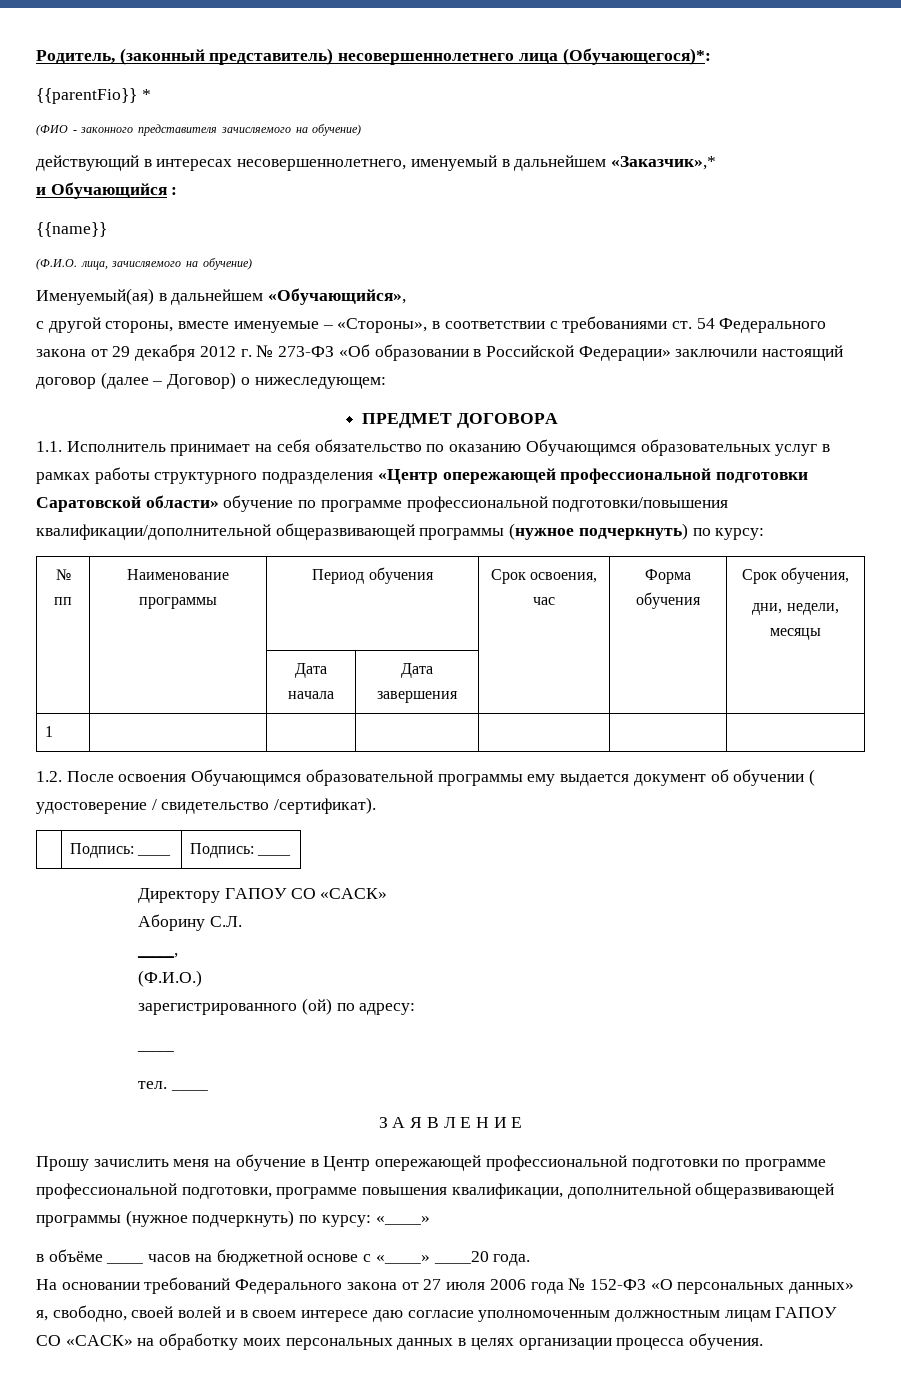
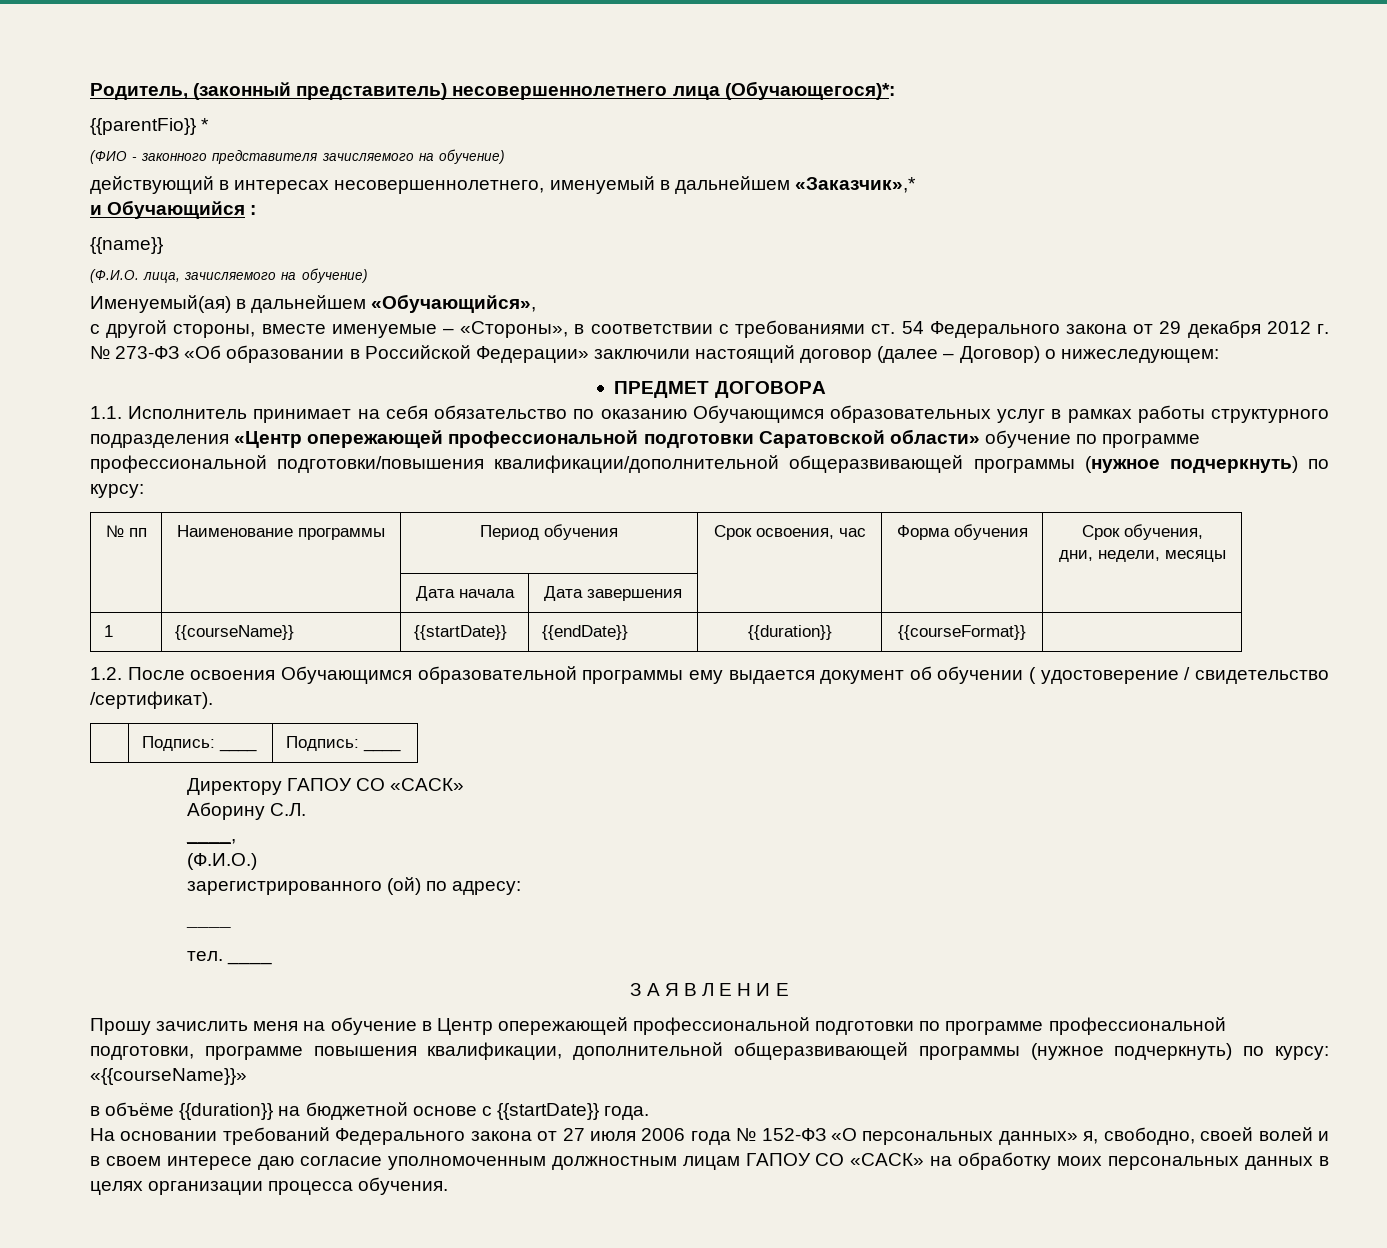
(53, 731) | | | | -> [175,625,295,640] [414,625,508,640] [542,625,629,640] [747,625,832,640] [898,625,1026,640] {{courseName}} | {{startDate}} | {{endDate}} | {{duration}} | {{courseFormat}}
[375,1216,430,1225] «____» -> [90,1068,247,1085] «{{courseName}}»
[106,1262,144,1264] [148,1254,191,1262] ____ часов -> [179,1103,274,1120] {{duration}}
[375,1251,489,1264] «____» ____20 -> [496,1103,599,1120] {{startDate}}

